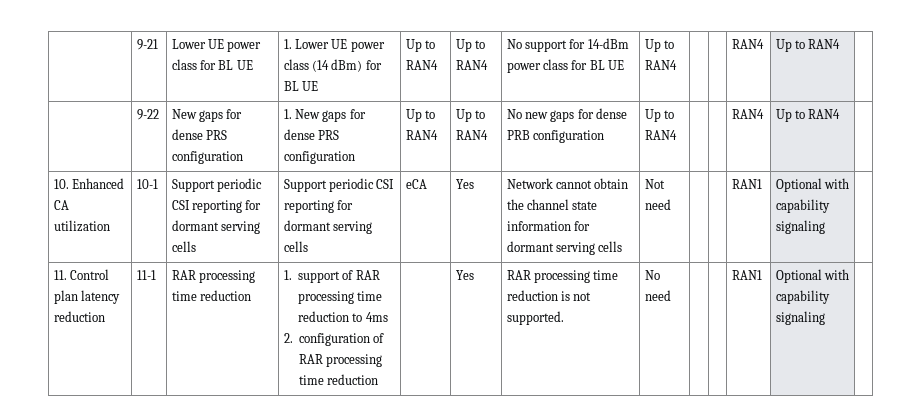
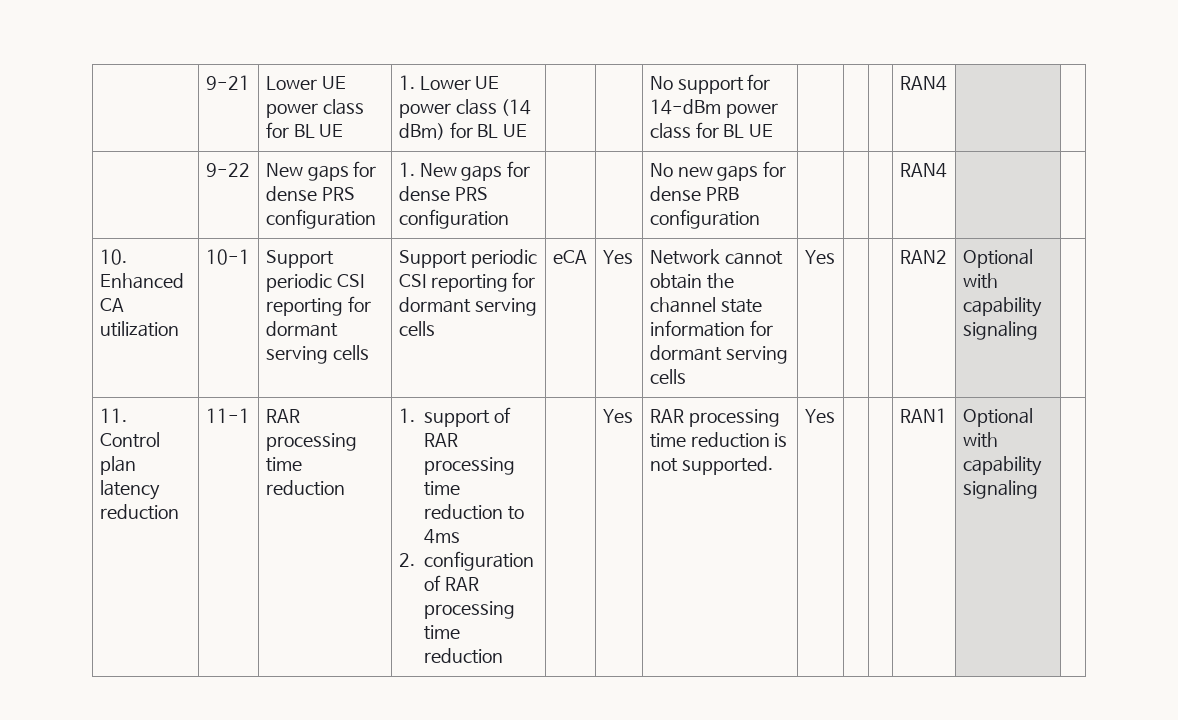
[405,39,436,52] [405,60,438,70] [455,39,486,52] [455,60,488,70] Up to RAN4 | Up to RAN4 -> (528, 130) |
[644,39,675,52] [644,60,677,70] [731,39,764,49] [775,39,841,52] Up to RAN4 | | | RAN4 | Up to RAN4 -> [899,76,947,91] | | | RAN4 |
[405,109,436,122] [405,130,438,140] [455,109,486,122] [455,130,488,140] Up to RAN4 | Up to RAN4 -> (509, 219) |
[644,109,675,122] [644,130,677,140] [731,109,764,119] [775,109,841,122] Up to RAN4 | | | RAN4 | Up to RAN4 -> [899,163,947,178] | | | RAN4 |
[644,179,665,189] [644,199,671,210] [731,179,762,189] Not need | | | RAN1 -> [804,250,835,264] [899,250,947,264] Yes | | | RAN2
[644,270,660,280] [644,290,671,301] No need -> [804,409,835,423] Yes

